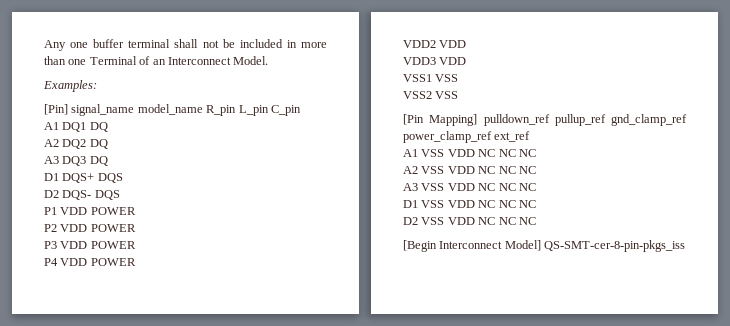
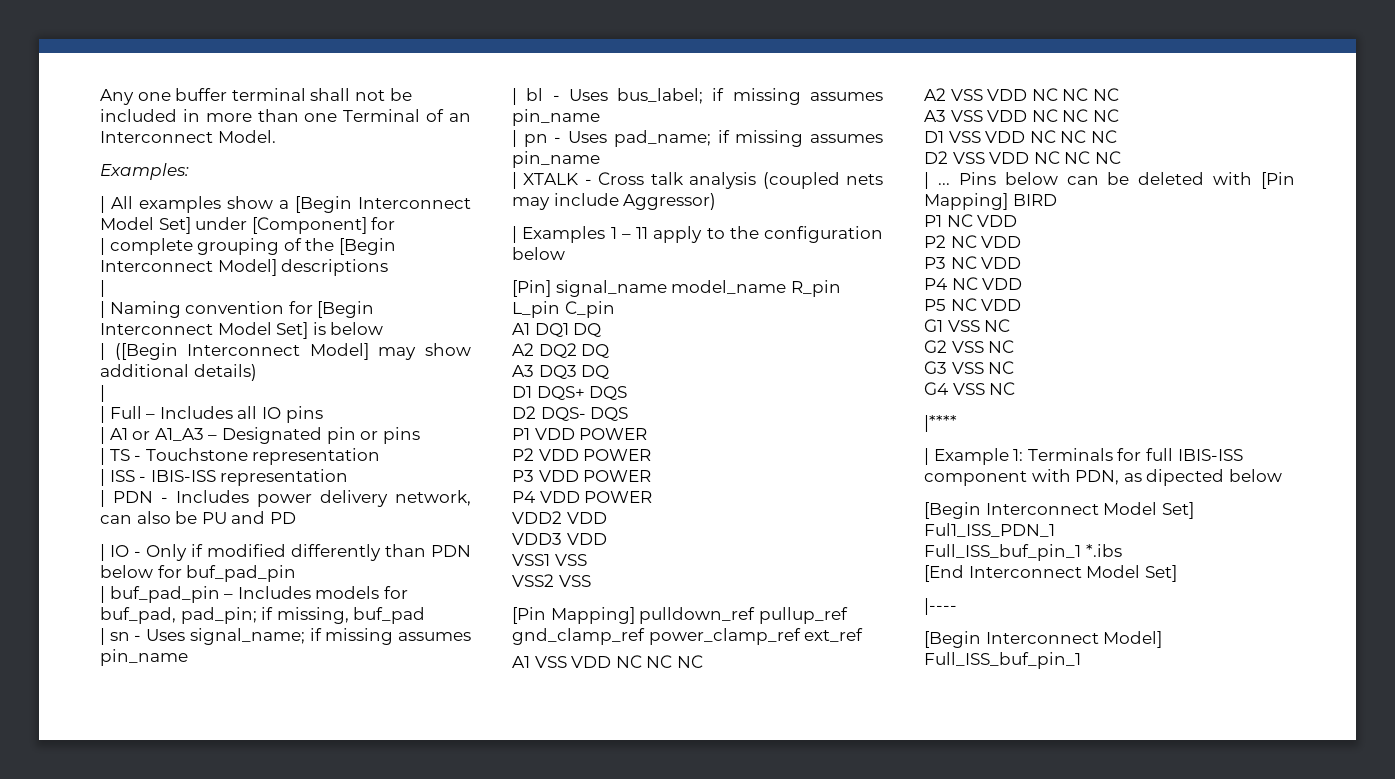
(97, 86) none -> [100,196,471,213] [100,217,396,234] [100,238,396,255] [100,259,389,276] [100,280,105,297] [100,301,375,318] [100,322,384,339] [100,343,471,360] [100,364,257,381] [100,385,105,402] [100,406,323,423] [100,427,420,444] [100,448,381,465] [100,469,349,486] [100,490,471,507] [100,511,296,524] [100,544,471,561] [100,565,297,582] [100,586,408,603] [100,607,426,624] [100,628,471,645] [100,649,188,666] [512,88,883,105] [512,109,600,126] [512,130,883,147] [512,151,600,168] [512,172,883,189] [512,193,717,210] [512,226,883,243] [512,247,565,260] // | All examples show a [Begin Interconnect Model Set] under [Component] for // | complete grouping of the [Begin Interconnect Model] descriptions // | // | Naming convention for [Begin Interconnect Model Set] is below // | ([Begin Interconnect Model] may show additional details) // | // | Full – Includes all IO pins // | A1 or A1_A3 – Designated pin or pins // | TS - Touchstone representation // | ISS - IBIS-ISS representation // | PDN - Includes power delivery network, can also be PU and PD // | IO - Only if modified differently than PDN below for buf_pad_pin // | buf_pad_pin – Includes models for buf_pad, pad_pin; if missing, buf_pad // | sn - Uses signal_name; if missing assumes pin_name // | bl - Uses bus_label; if missing assumes pin_name // | pn - Uses pad_name; if missing assumes pin_name // | XTALK - Cross talk analysis (coupled nets may include Aggressor) // | Examples 1 – 11 apply to the configuration below
[403,240,686,252] // [Begin Interconnect Model] QS-SMT-cer-8-pin-pkgs_iss -> [924,172,1295,189] [924,193,1057,210] [924,214,1018,227] [924,235,1022,248] [924,256,1022,269] [924,277,1023,290] [924,298,1022,311] [924,319,1011,332] [924,340,1015,353] [924,361,1015,374] [924,382,1016,395] [924,415,957,432] [924,448,1243,465] [924,469,1282,486] [924,502,1194,519] [924,523,1055,537] [924,544,1122,561] [924,565,1177,582] [924,598,957,615] [924,631,1163,648] [924,652,1081,669] // | ... Pins below can be deleted with [Pin Mapping] BIRD // P1 NC VDD // P2 NC VDD // P3 NC VDD // P4 NC VDD // P5 NC VDD // G1 VSS NC // G2 VSS NC // G3 VSS NC // G4 VSS NC // |**** // | Example 1: Terminals for full IBIS-ISS component with PDN, as dipected below // [Begin Interconnect Model Set] Ful1_ISS_PDN_1 // Full_ISS_buf_pin_1 *.ibs // [End Interconnect Model Set] // |---- // [Begin Interconnect Model] Full_ISS_buf_pin_1

